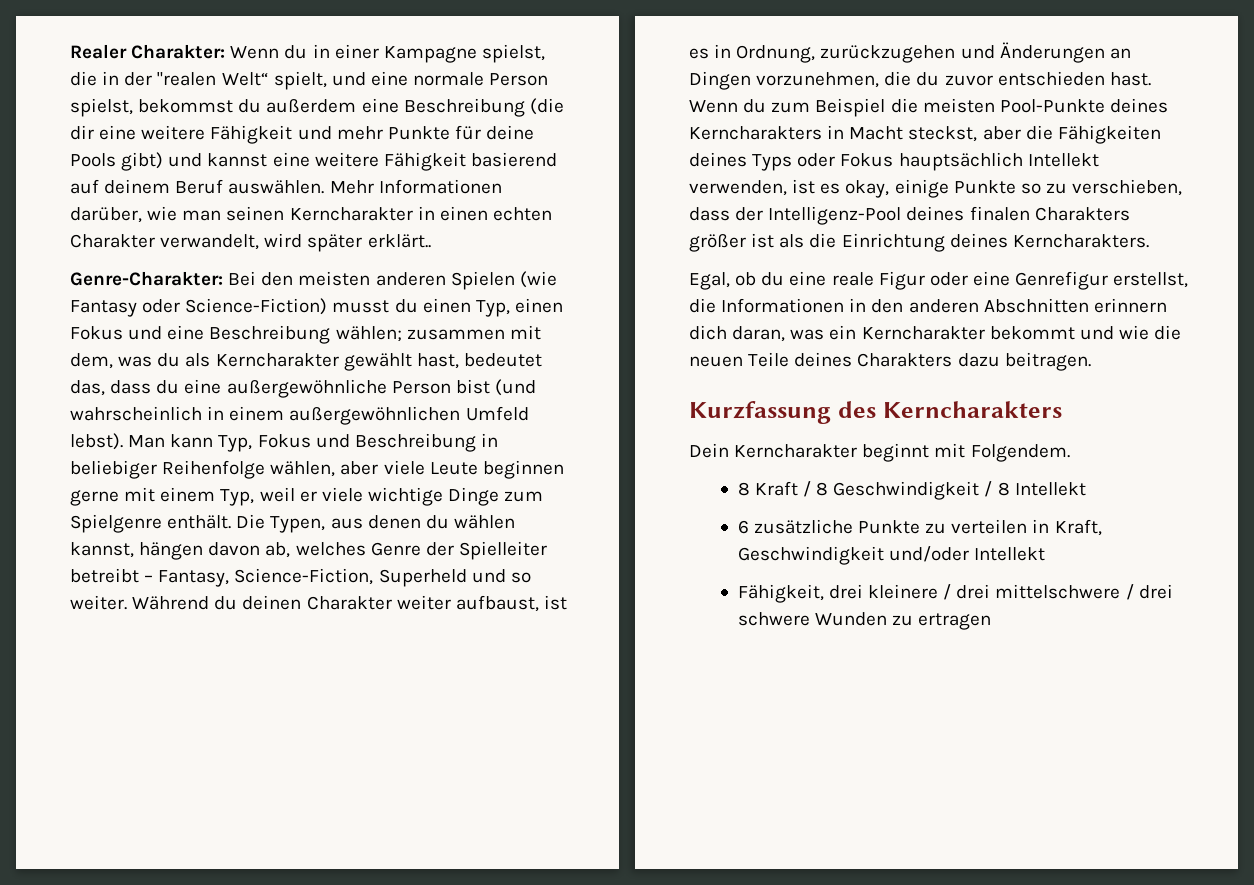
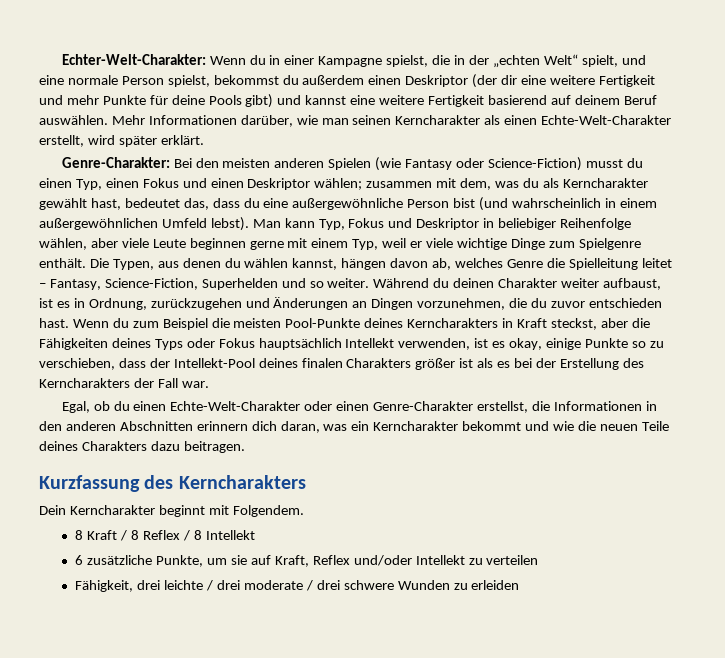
[70,44,226,59] Realer Charakter: -> [61,54,206,65] Echter-Welt-Charakter:
[157,72,217,86] "realen -> [492,55,540,68] „echten
[361,98,564,117] eine Beschreibung (die -> [368,74,498,88] einen Deskriptor (der
[210,125,293,144] Fähigkeit -> [598,75,655,87] Fertigkeit
[383,152,466,171] Fähigkeit -> [428,95,485,107] Fertigkeit
[417,206,552,221] [70,234,260,250] in einen echten Charakter verwandelt, -> [484,115,672,125] [39,135,84,147] als einen Echte-Welt-Charakter erstellt,
[367,234,431,248] erklärt.. -> [160,135,204,145] erklärt.
[167,325,331,344] eine Beschreibung -> [210,178,311,190] einen Deskriptor
[354,433,476,452] Beschreibung -> [416,218,480,230] Deskriptor
[425,541,547,560] [70,568,139,583] der Spielleiter betreibt -> [546,258,672,270] die Spielleitung leitet
[378,569,467,587] Superheld -> [201,278,278,290] Superhelden
[849,126,904,140] Macht -> [517,318,548,328] Kraft
[768,206,902,225] Intelligenz-Pool -> [173,358,255,368] Intellekt-Pool
[809,233,1149,252] [689,271,1109,290] die Einrichtung deines Kerncharakters. // Egal, ob du eine reale Figur oder eine Genrefigur -> [497,358,644,370] [39,378,209,388] [61,401,474,413] es bei der Erstellung des Kerncharakters der Fall war. // Egal, ob du einen Echte-Welt-Charakter oder einen Genre-Charakter
[833,481,980,500] Geschwindigkeit -> [143,530,181,540] Reflex
[858,519,1102,536] [737,546,1046,565] Punkte zu verteilen in Kraft, Geschwindigkeit und/oder Intellekt -> [156,555,539,567] Punkte, um sie auf Kraft, Reflex und/oder Intellekt zu verteilen
[868,584,1121,600] kleinere / drei mittelschwere -> [164,580,303,591] leichte / drei moderate
[918,613,992,630] ertragen -> [471,580,520,590] erleiden

